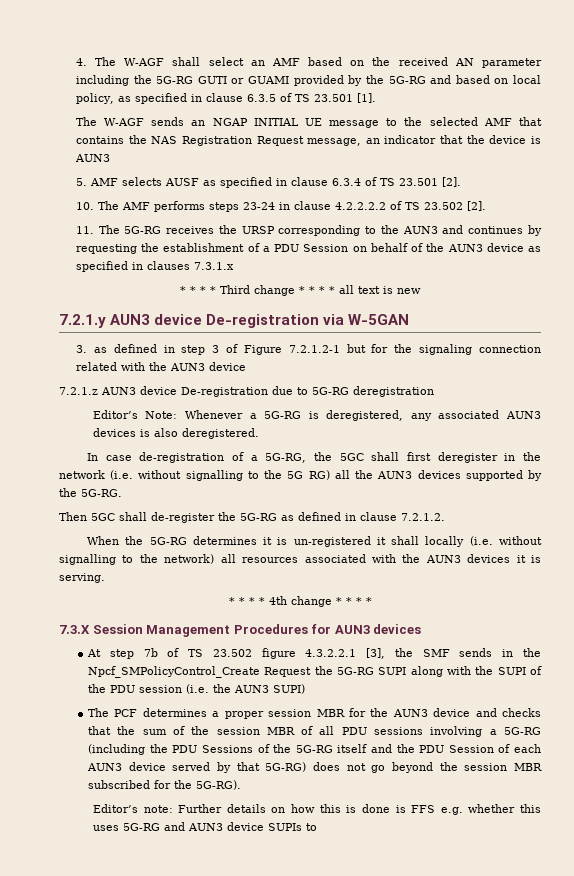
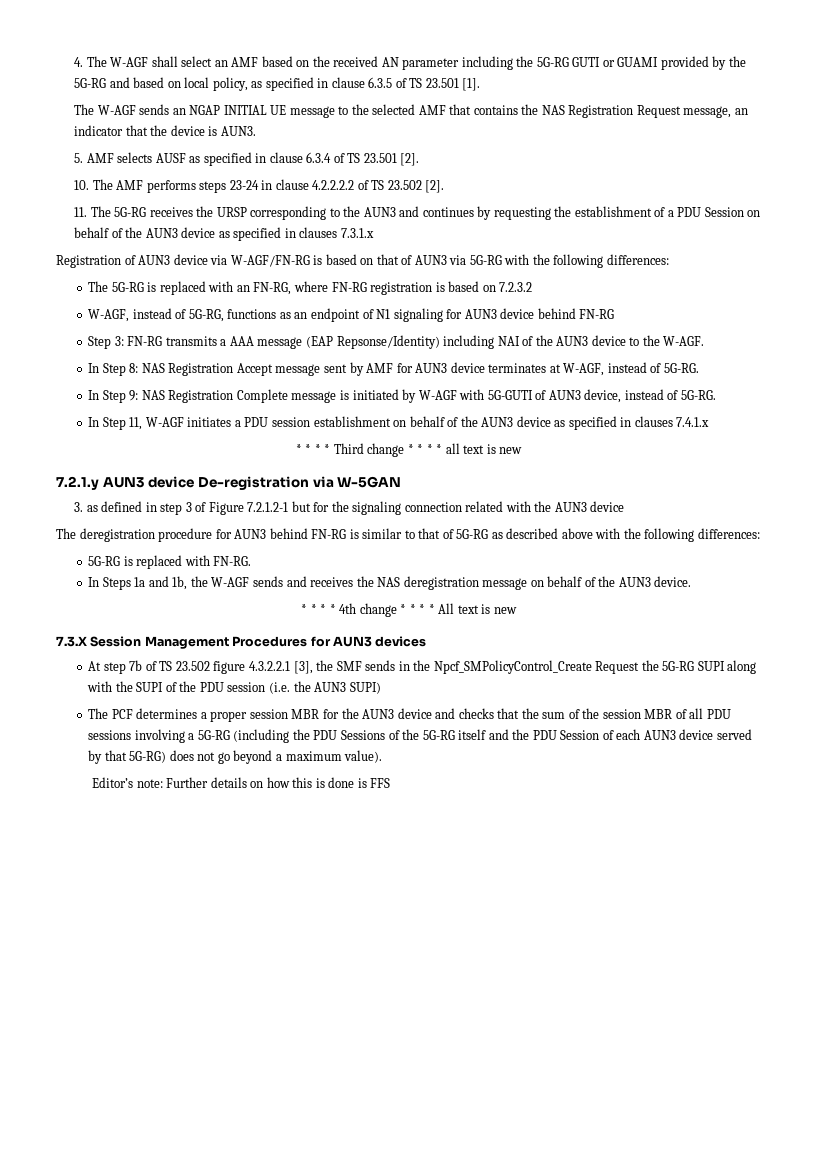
[74,154,110,162] AUN3 -> [220,126,256,136] AUN3.
(234, 266) none -> [56,254,669,268] [88,281,533,295] [88,308,615,322] [88,335,705,349] [88,362,699,376] [88,389,716,403] [88,416,710,430] // Registration of AUN3 device via W-AGF/FN-RG is based on that of AUN3 via 5G-RG with the following differences: // The 5G-RG is replaced with an FN-RG, where FN-RG registration is based on 7.2.3.2 // W-AGF, instead of 5G-RG, functions as an endpoint of N1 signaling for AUN3 device behind FN-RG // Step 3: FN-RG transmits a AAA message (EAP Repsonse/Identity) including NAI of the AUN3 device to the W-AGF. // In Step 8: NAS Registration Accept message sent by AMF for AUN3 device terminates at W-AGF, instead of 5G-RG. // In Step 9: NAS Registration Complete message is initiated by W-AGF with 5G-GUTI of AUN3 device, instead of 5G-RG. // In Step 11, W-AGF initiates a PDU session establishment on behalf of the AUN3 device as specified in clauses 7.4.1.x
[59,386,434,397] [92,410,542,421] [92,428,259,439] [87,452,541,463] [59,470,542,481] [59,488,122,497] [59,512,445,523] [87,536,543,547] [59,554,542,565] [59,573,105,583] 7.2.1.z AUN3 device De-registration due to 5G-RG deregistration // Editor’s Note: Whenever a 5G-RG is deregistered, any associated AUN3 devices is also deregistered. // In case de-registration of a 5G-RG, the 5GC shall first deregister in the network (i.e. without signalling to the 5G RG) all the AUN3 devices supported by the 5G-RG. // Then 5GC shall de-register the 5G-RG as defined in clause 7.2.1.2. // When the 5G-RG determines it is un-registered it shall locally (i.e. without signalling to the network) all resources associated with the AUN3 devices it is serving. -> [56,528,760,542] [88,555,252,569] [88,576,692,590] The deregistration procedure for AUN3 behind FN-RG is similar to that of 5G-RG as described above with the following differences: // 5G-RG is replaced with FN-RG. // In Steps 1a and 1b, the W-AGF sends and receives the NAS deregistration message on behalf of the AUN3 device.
(372, 601) none -> [438,603,517,614] All text is new
[439,762,542,771] [88,780,242,790] the session MBR subscribed for the 5G-RG). -> [275,750,383,763] a maximum value).
[440,804,542,815] [92,822,317,831] e.g. whether this uses 5G-RG and AUN3 device SUPIs to -> (391, 783) none

